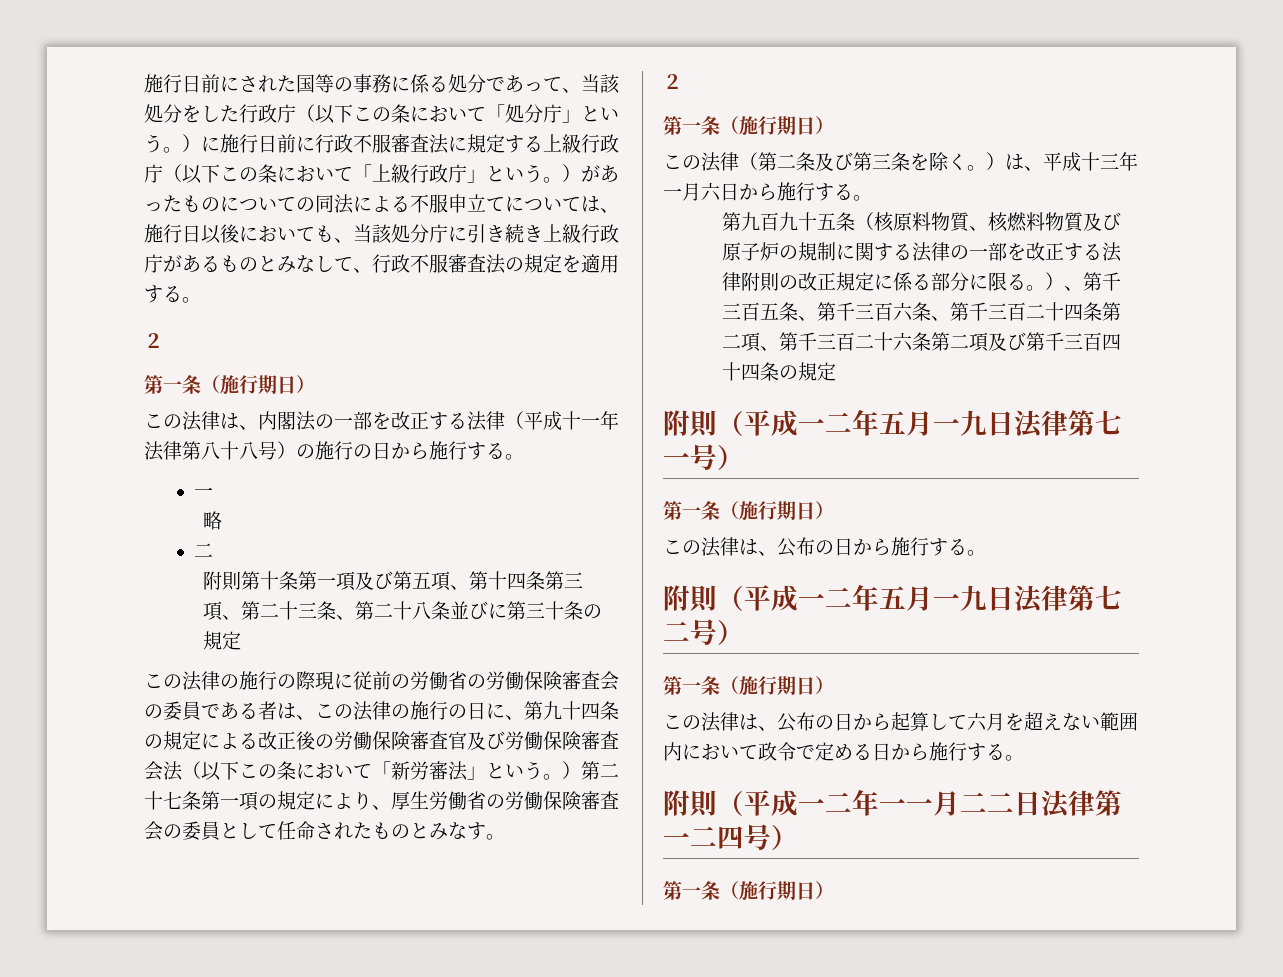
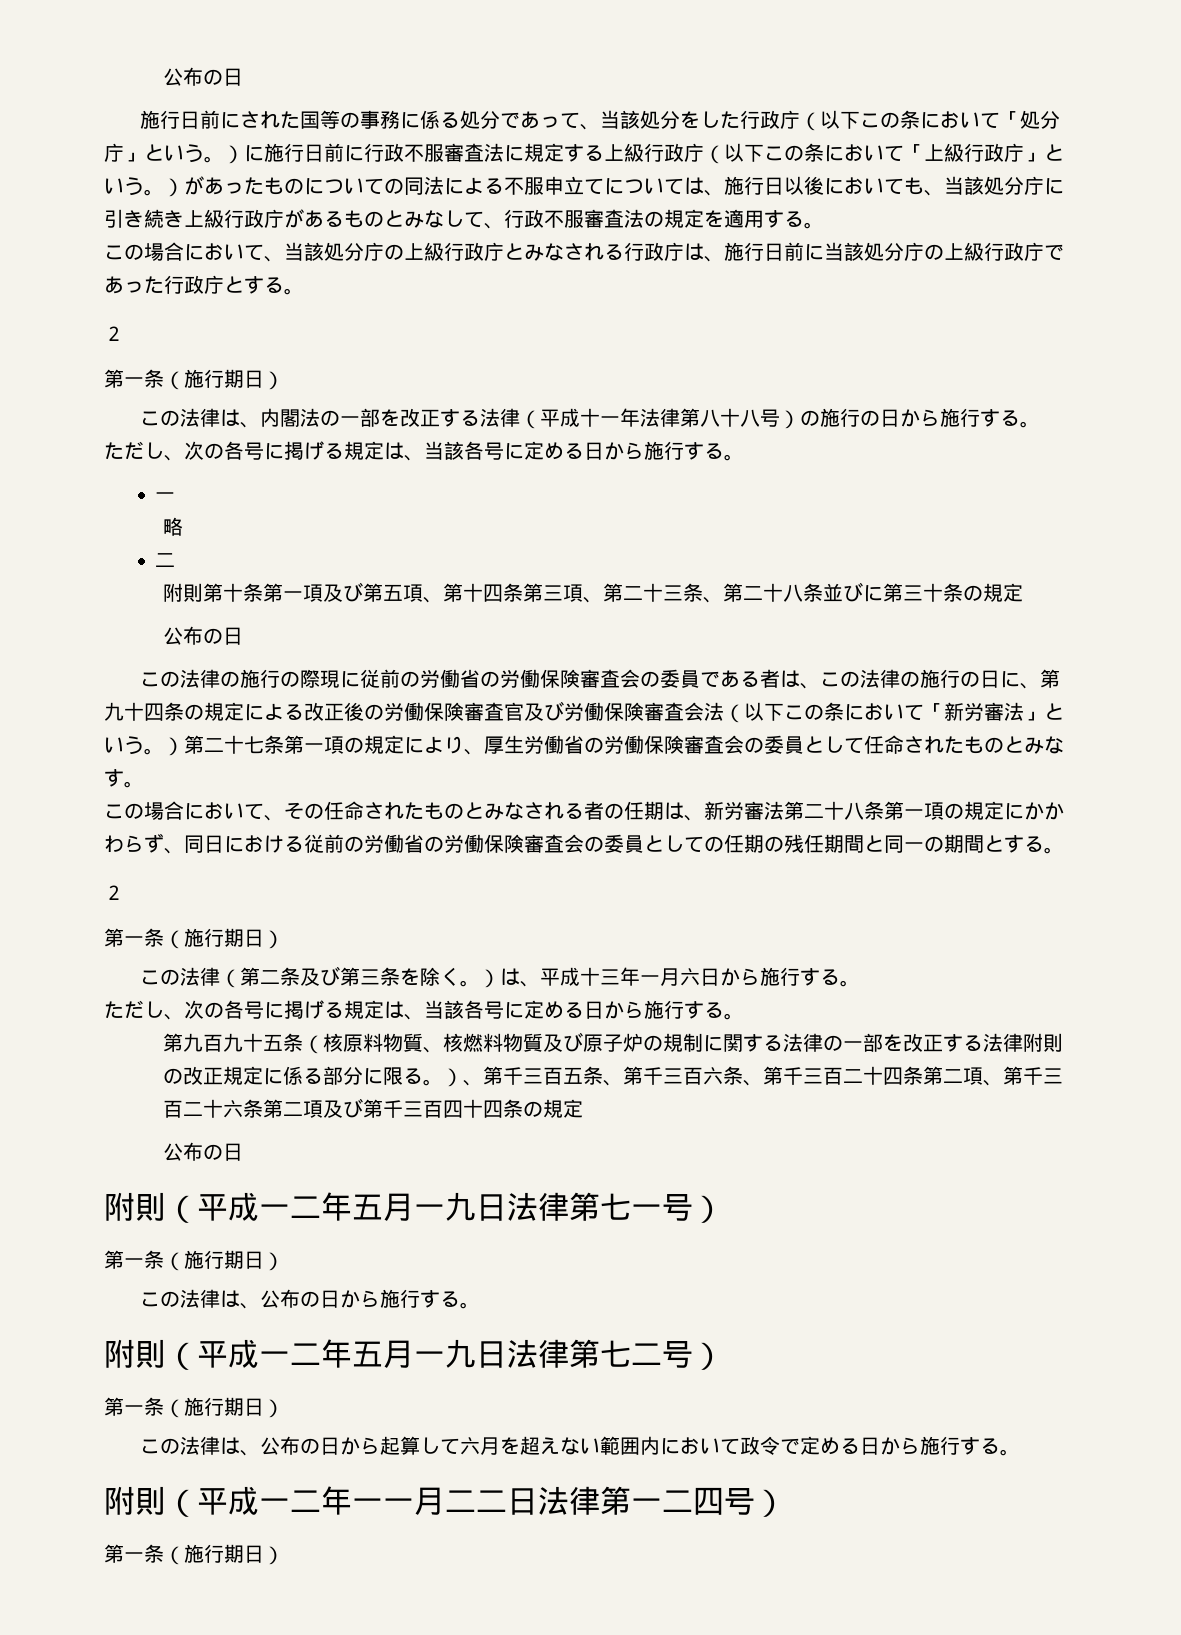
(144, 83) none -> [163,67,244,86] 公布の日 //
(201, 300) none -> [104,242,1064,262] [104,275,304,295] // この場合において、当該処分庁の上級行政庁とみなされる行政庁は、施行日前に当該処分庁の上級行政庁であった行政庁とする。
(524, 457) none -> [104,441,744,461] // ただし、次の各号に掲げる規定は、当該各号に定める日から施行する。
(241, 640) none -> [163,626,244,645] // 公布の日
(505, 837) none -> [104,801,1064,821] [104,833,1064,854] // この場合において、その任命されたものとみなされる者の任期は、新労審法第二十八条第一項の規定にかかわらず、同日における従前の労働省の労働保険審査会の委員としての任期の残任期間と同一の期間とする。
(872, 198) none -> [104,1000,744,1020] // ただし、次の各号に掲げる規定は、当該各号に定める日から施行する。
(836, 371) none -> [163,1142,244,1161] // 公布の日

